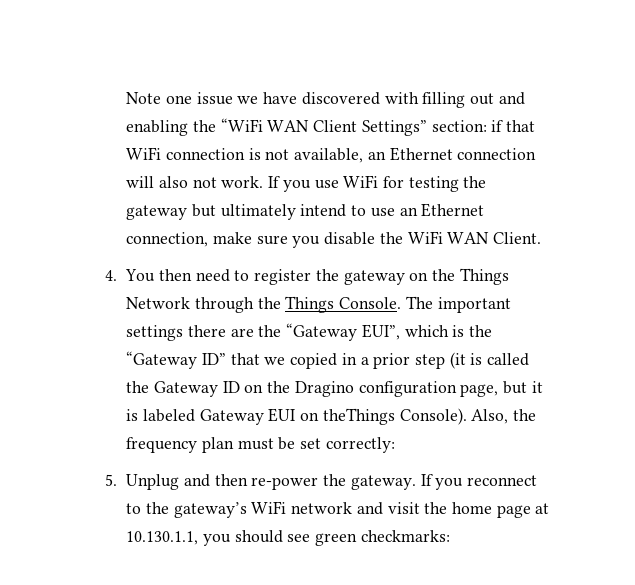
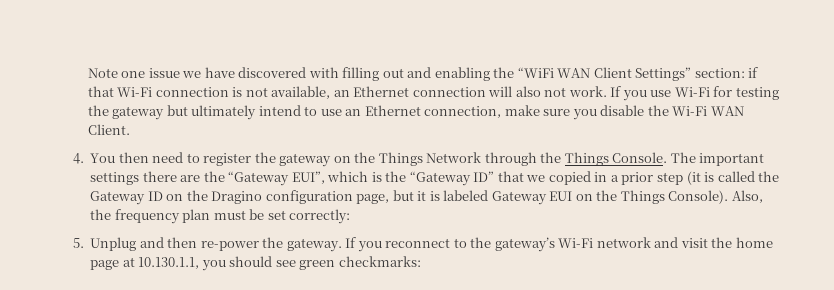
[126,147,162,160] WiFi -> [117,87,153,97] Wi-Fi
[343,175,379,188] WiFi -> [674,87,710,97] Wi-Fi
[407,231,443,244] WiFi -> [672,106,708,116] Wi-Fi
[322,408,395,425] theThings -> [596,190,665,204] the Things
[251,501,287,514] WiFi -> [558,238,594,248] Wi-Fi

